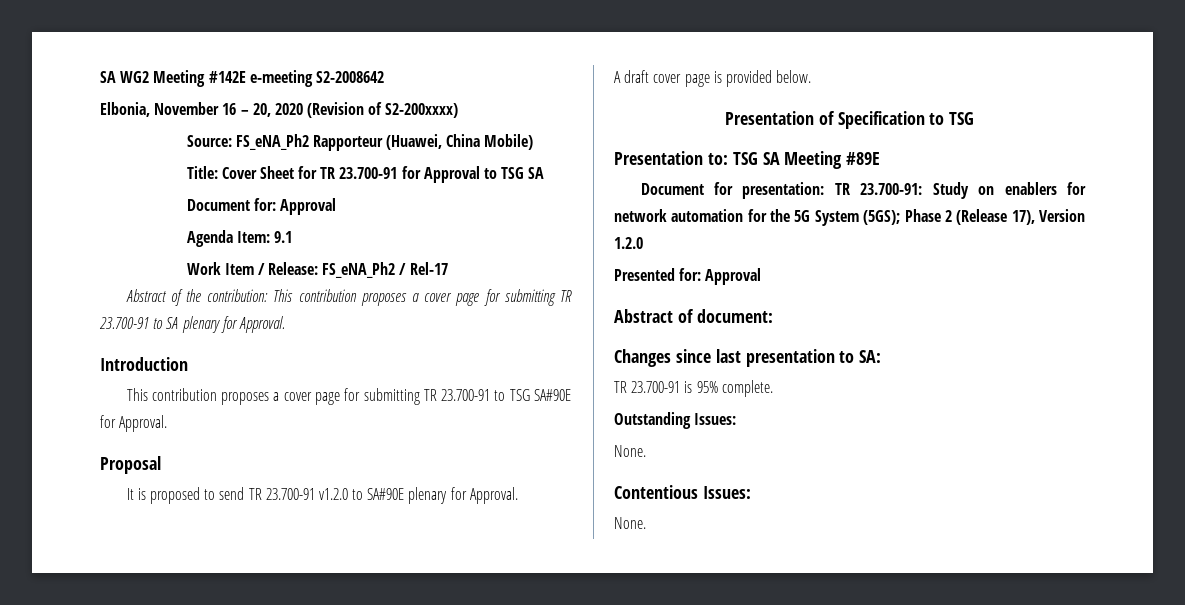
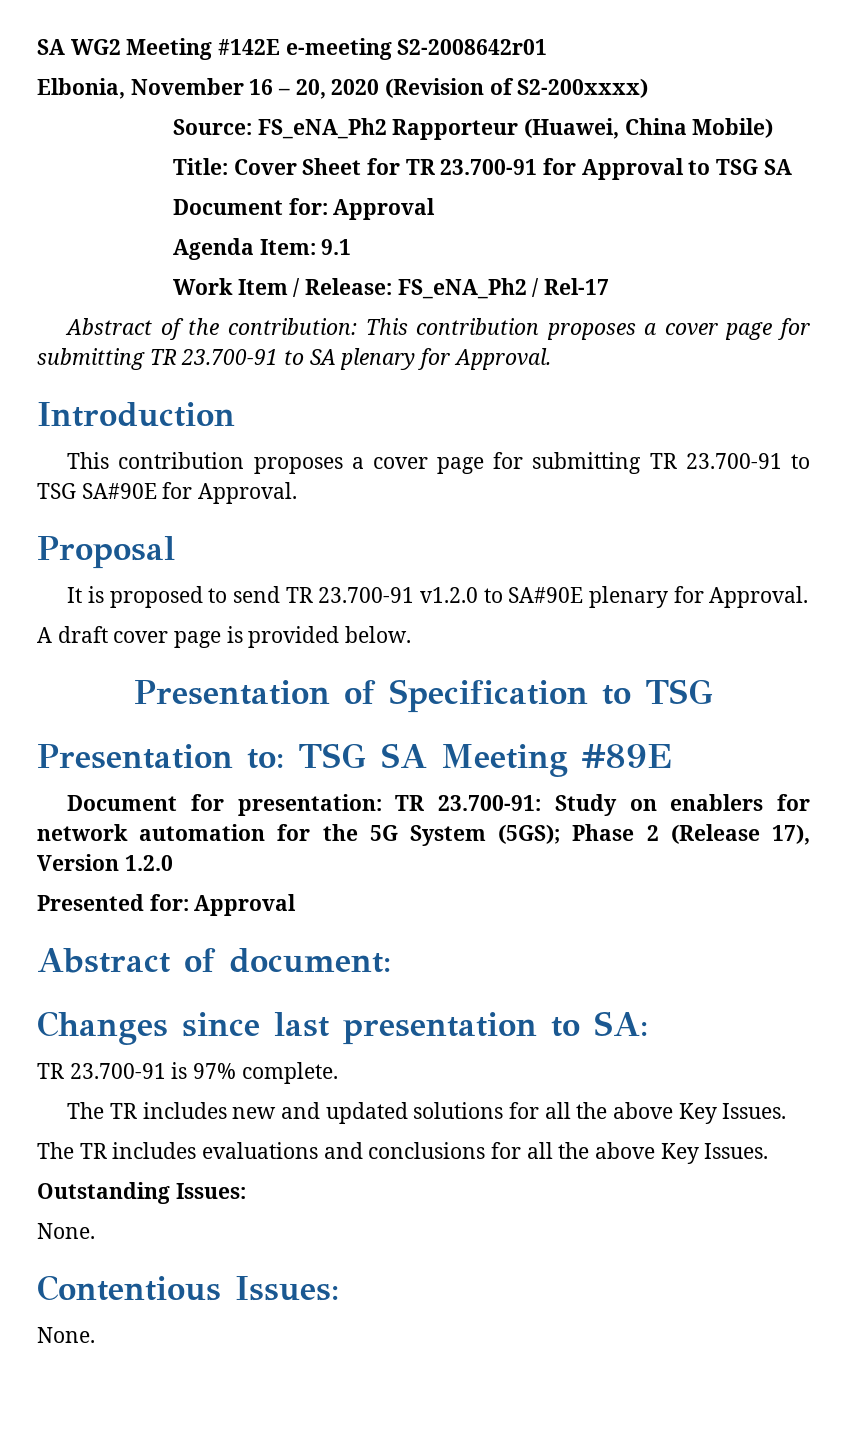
[315,71,384,83] S2-2008642 -> [397,39,548,55] S2-2008642r01
[696,381,718,393] 95% -> [193,1063,237,1079] 97%
(773, 388) none -> [67,1102,787,1124] [37,1142,769,1164] // The TR includes new and updated solutions for all the above Key Issues. // The TR includes evaluations and conclusions for all the above Key Issues.

